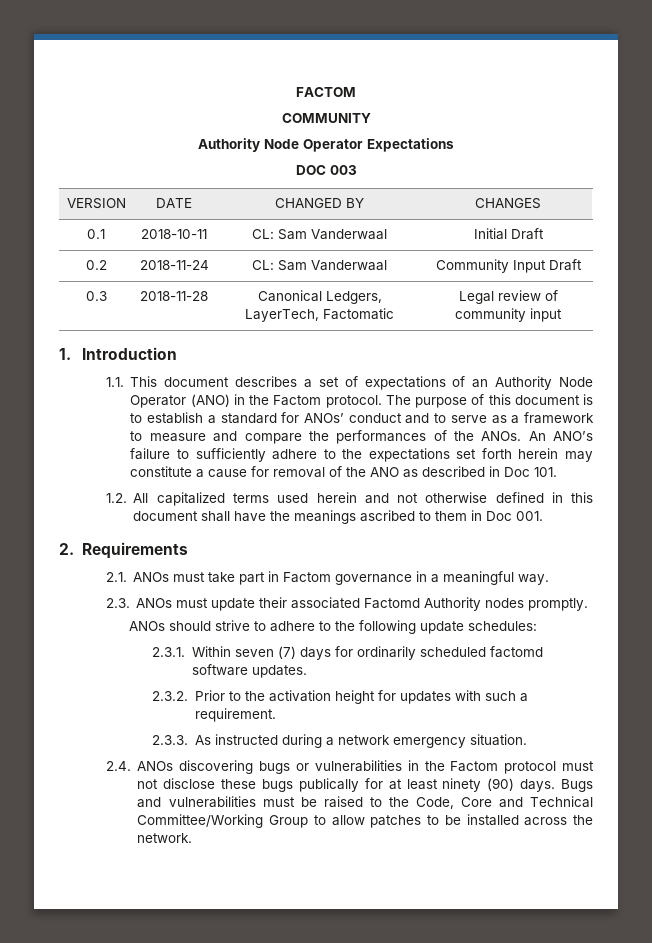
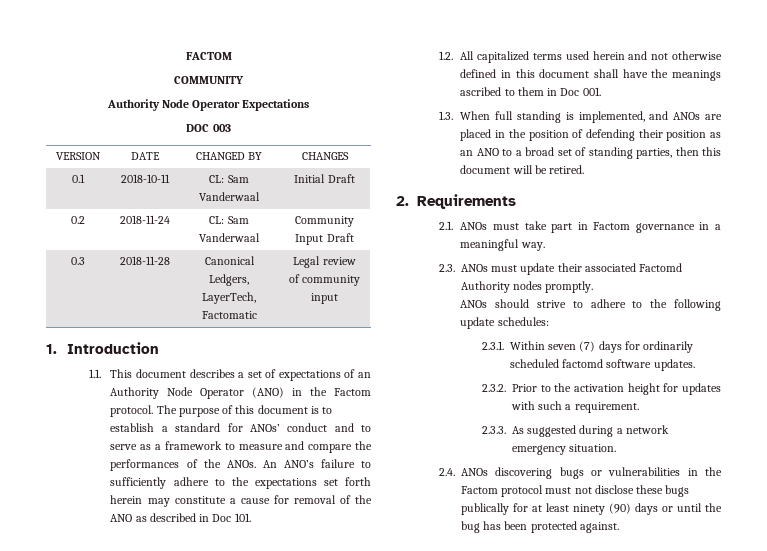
(544, 516) none -> [438,111,722,123] [460,129,721,141] [460,147,721,159] [460,165,585,174] // 1.3. When full standing is implemented, and ANOs are placed in the position of defending their position as an ANO to a broad set of standing parties, then this document will be retired.
[215,734,279,745] instructed -> [527,425,577,437] suggested
[520,779,594,792] [137,796,593,809] [137,814,594,828] [137,833,193,843] days. Bugs and vulnerabilities must be raised to the Code, Core and Technical Committee/Working Group to allow patches to be installed across the network. -> [634,503,722,515] [460,521,619,533] days or until the bug has been protected against.

